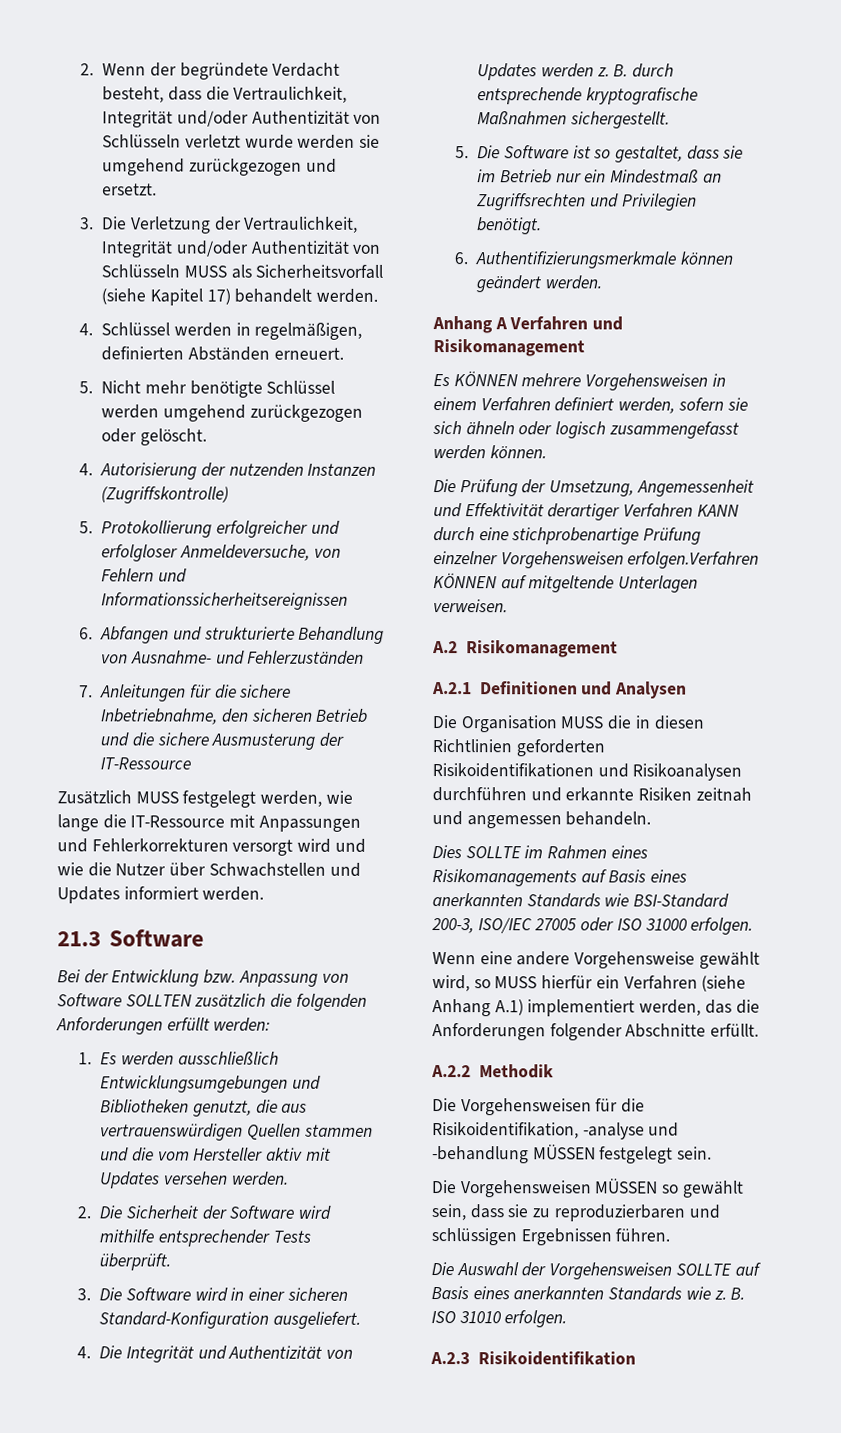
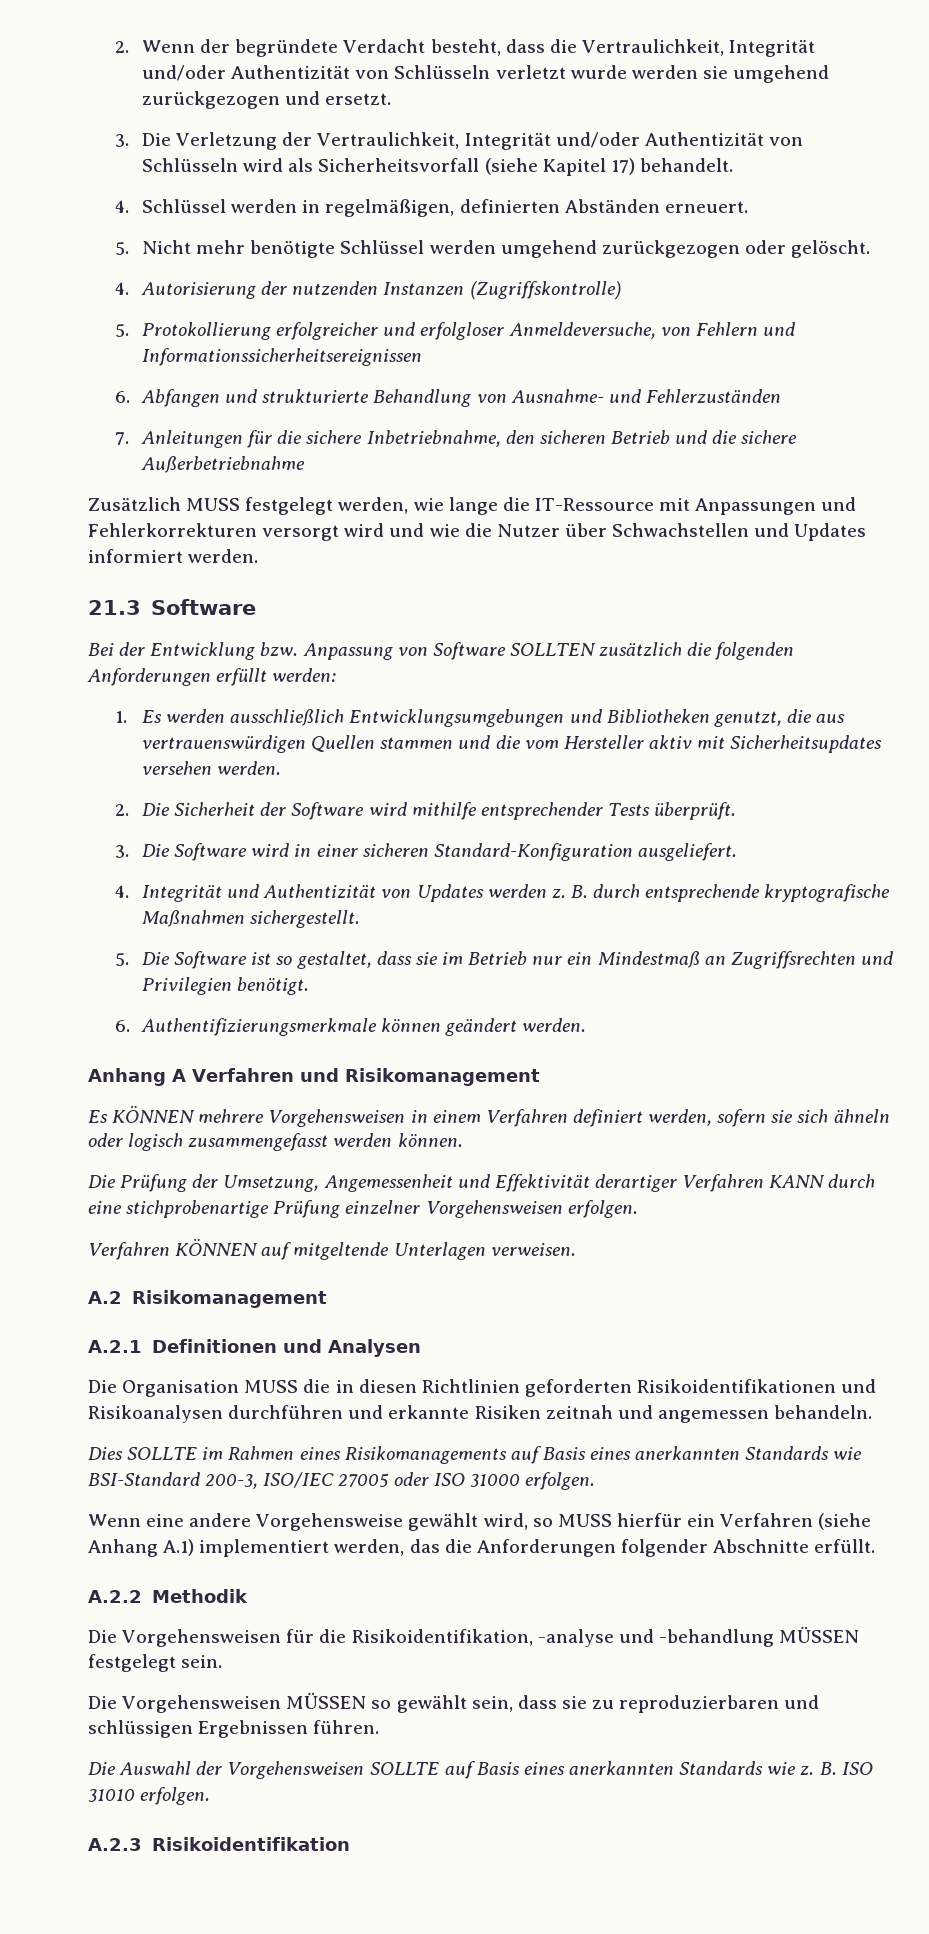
[183,265,227,278] MUSS -> [243,158,284,172] wird
[234,288,379,303] behandelt werden. -> [640,158,734,172] behandelt.
[211,732,345,750] [100,757,192,770] Ausmusterung der IT-Ressource -> [141,456,306,473] Außerbetriebnahme
[100,1171,161,1189] Updates -> [730,735,883,753] Sicherheitsupdates
[99,1345,123,1359] Die -> (130, 891) none
[627,551,760,569] erfolgen.Verfahren -> [567,1200,638,1218] [88,1242,170,1260] erfolgen. // Verfahren

